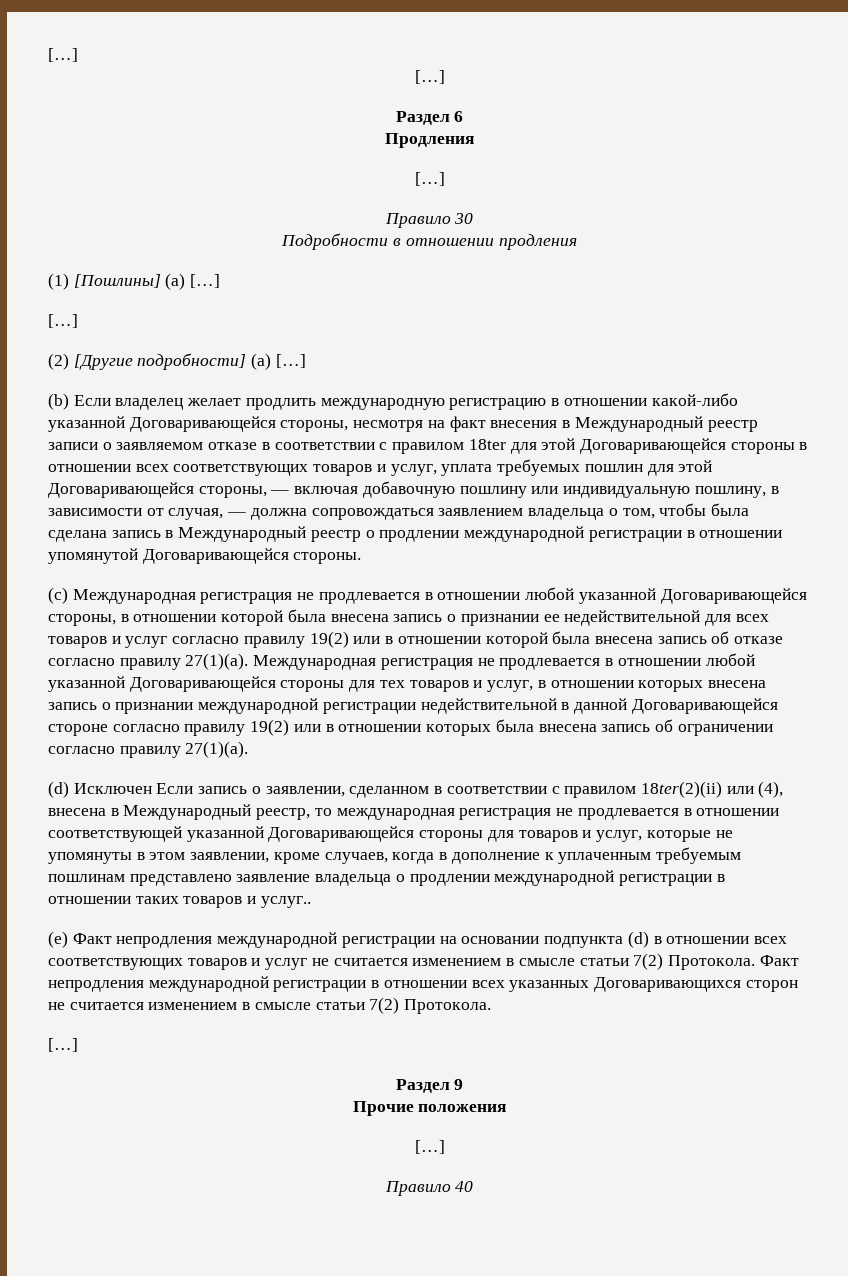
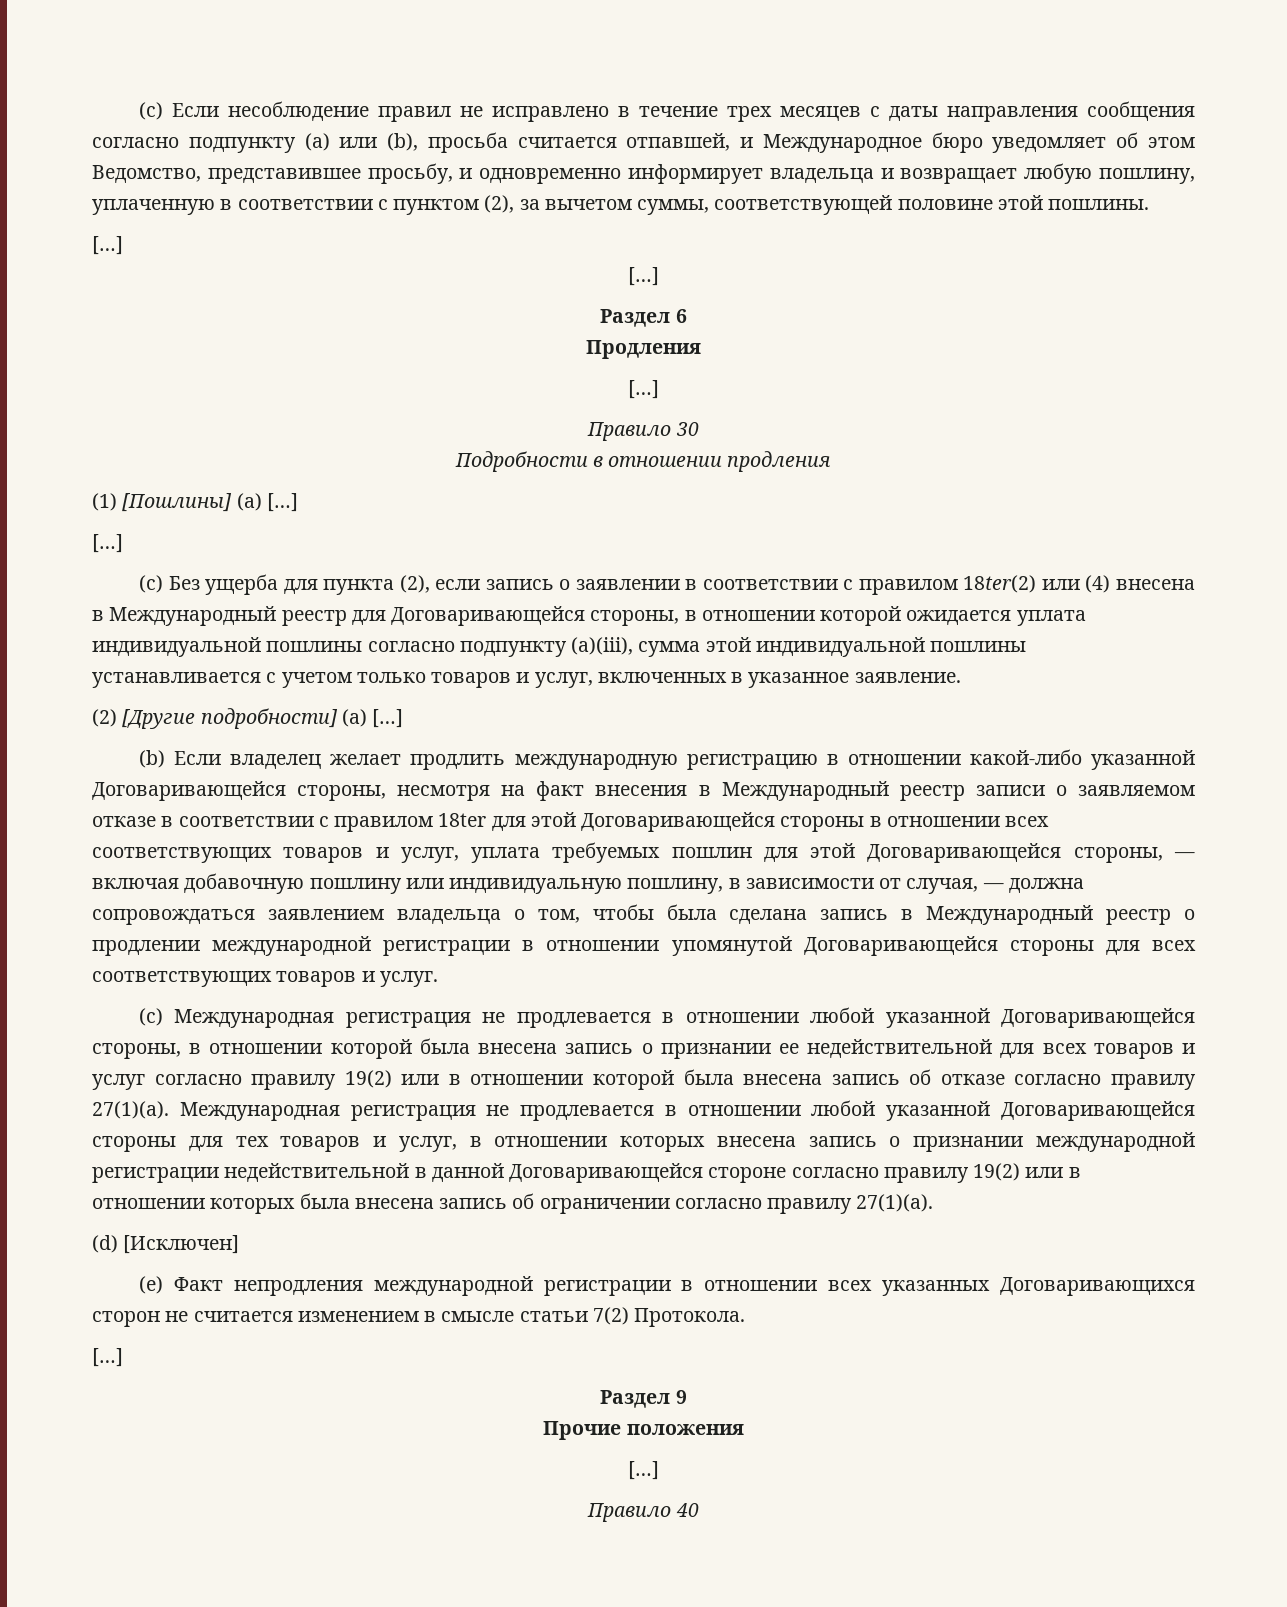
(48, 55) none -> [139,101,1196,122] [92,132,1195,153] [92,163,1196,184] [92,195,1150,215] (c) Если несоблюдение правил не исправлено в течение трех месяцев с даты направления сообщения согласно подпункту (a) или (b), просьба считается отпавшей, и Международное бюро уведомляет об этом Ведомство, представившее просьбу, и одновременно информирует владельца и возвращает любую пошлину, уплаченную в соответствии с пунктом (2), за вычетом суммы, соответствующей половине этой пошлины. //
(78, 321) none -> [139,574,1195,595] [92,606,1086,626] [92,637,1027,657] [92,672,961,688] // (c) Без ущерба для пункта (2), если запись о заявлении в соответствии с правилом 18ter(2) или (4) внесена в Международный реестр для Договаривающейся стороны, в отношении которой ожидается уплата индивидуальной пошлины согласно подпункту (a)(iii), сумма этой индивидуальной пошлины устанавливается с учетом только товаров и услуг, включенных в указанное заявление.
[293,552,362,564] стороны. -> [1009,940,1196,956] [92,971,438,987] стороны для всех соответствующих товаров и услуг.
[73,781,784,798] [48,804,780,820] [48,826,733,842] [48,847,741,864] [48,870,725,886] [48,896,311,908] Исключен Если запись о заявлении, сделанном в соответствии с правилом 18ter(2)(ii) или (4), внесена в Международный реестр, то международная регистрация не продлевается в отношении соответствующей указанной Договаривающейся стороны для товаров и услуг, которые не упомянуты в этом заявлении, кроме случаев, когда в дополнение к уплаченным требуемым пошлинам представлено заявление владельца о продлении международной регистрации в отношении таких товаров и услуг.. -> [123,1235,240,1254] [Исключен]
[439,931,787,948] [48,953,799,970] [48,976,367,992] на основании подпункта (d) в отношении всех соответствующих товаров и услуг не считается изменением в смысле статьи 7(2) Протокола. Факт непродления международной регистрации -> (671, 1288) none

